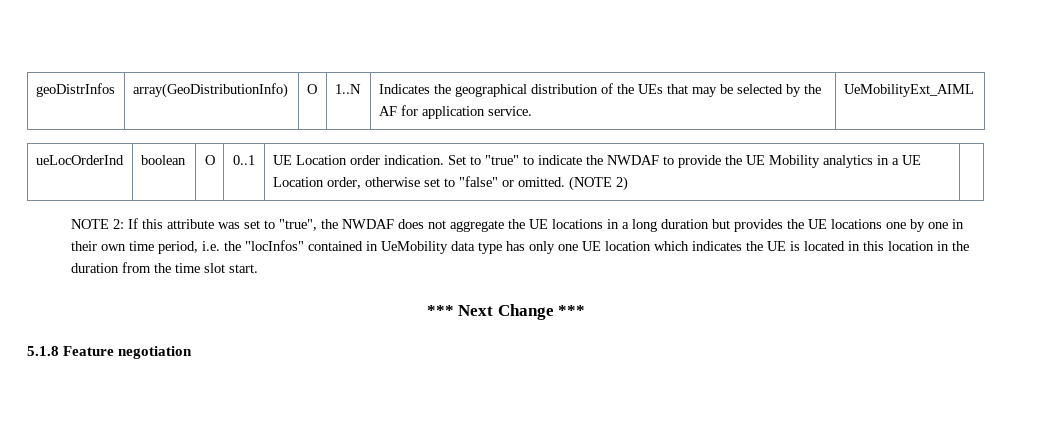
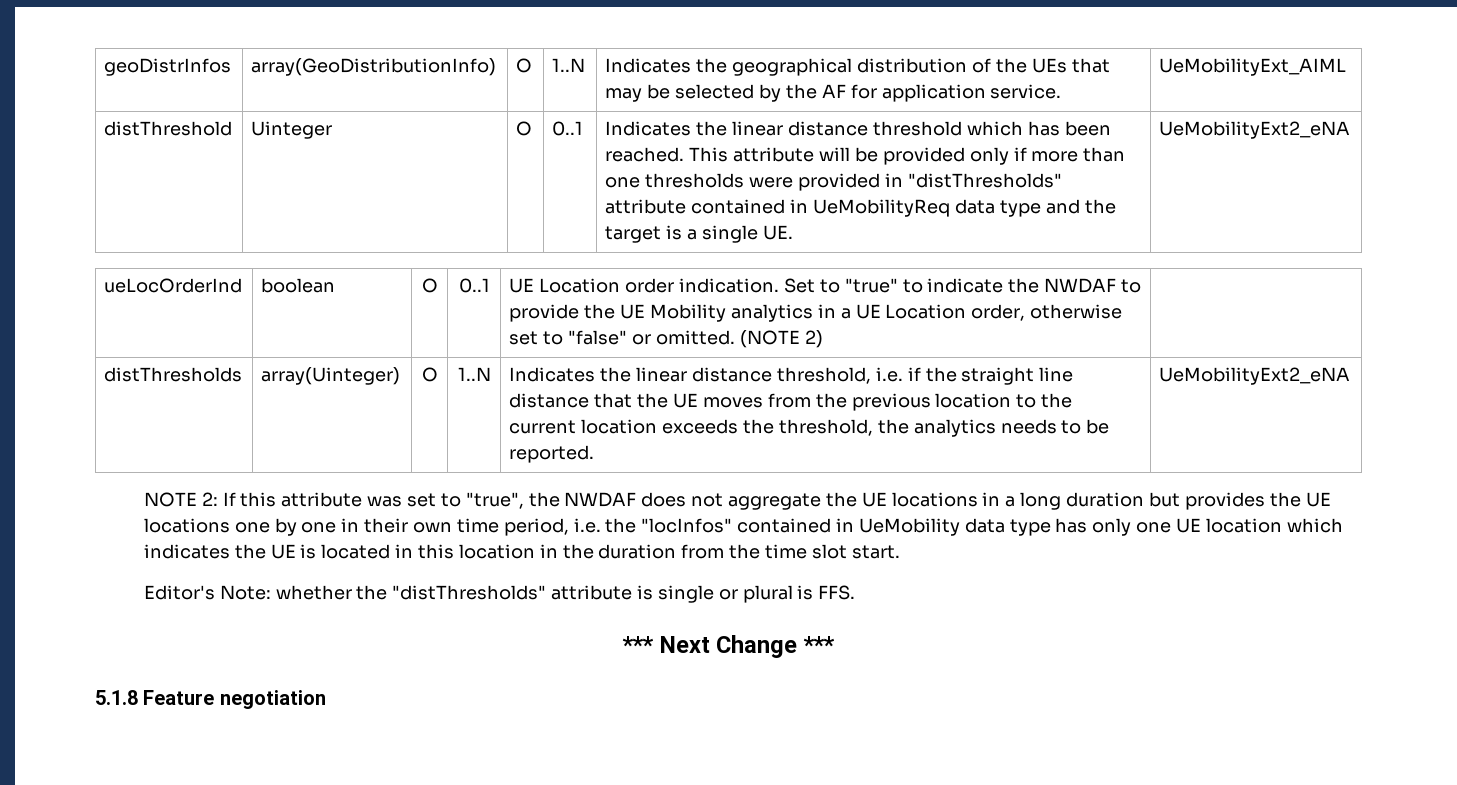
(974, 90) none -> [104,121,233,136] [251,121,333,139] [516,121,533,136] [552,121,584,136] [605,121,1111,136] [605,147,1126,165] [605,173,1062,191] [605,199,1116,217] [605,225,793,243] [1159,121,1351,139] // distThreshold | Uinteger | O | 0..1 | Indicates the linear distance threshold which has been reached. This attribute will be provided only if more than one thresholds were provided in "distThresholds" attribute contained in UeMobilityReq data type and the target is a single UE. | UeMobilityExt2_eNA
(628, 183) none -> [104,367,243,382] [261,367,401,385] [421,367,438,382] [457,367,491,381] [509,367,1074,385] [509,393,1073,411] [509,419,1110,437] [509,445,595,463] [1159,367,1351,385] // distThresholds | array(Uinteger) | O | 1..N | Indicates the linear distance threshold, i.e. if the straight line distance that the UE moves from the previous location to the current location exceeds the threshold, the analytics needs to be reported. | UeMobilityExt2_eNA
(258, 268) none -> [143,585,856,603] // Editor's Note: whether the "distThresholds" attribute is single or plural is FFS.

